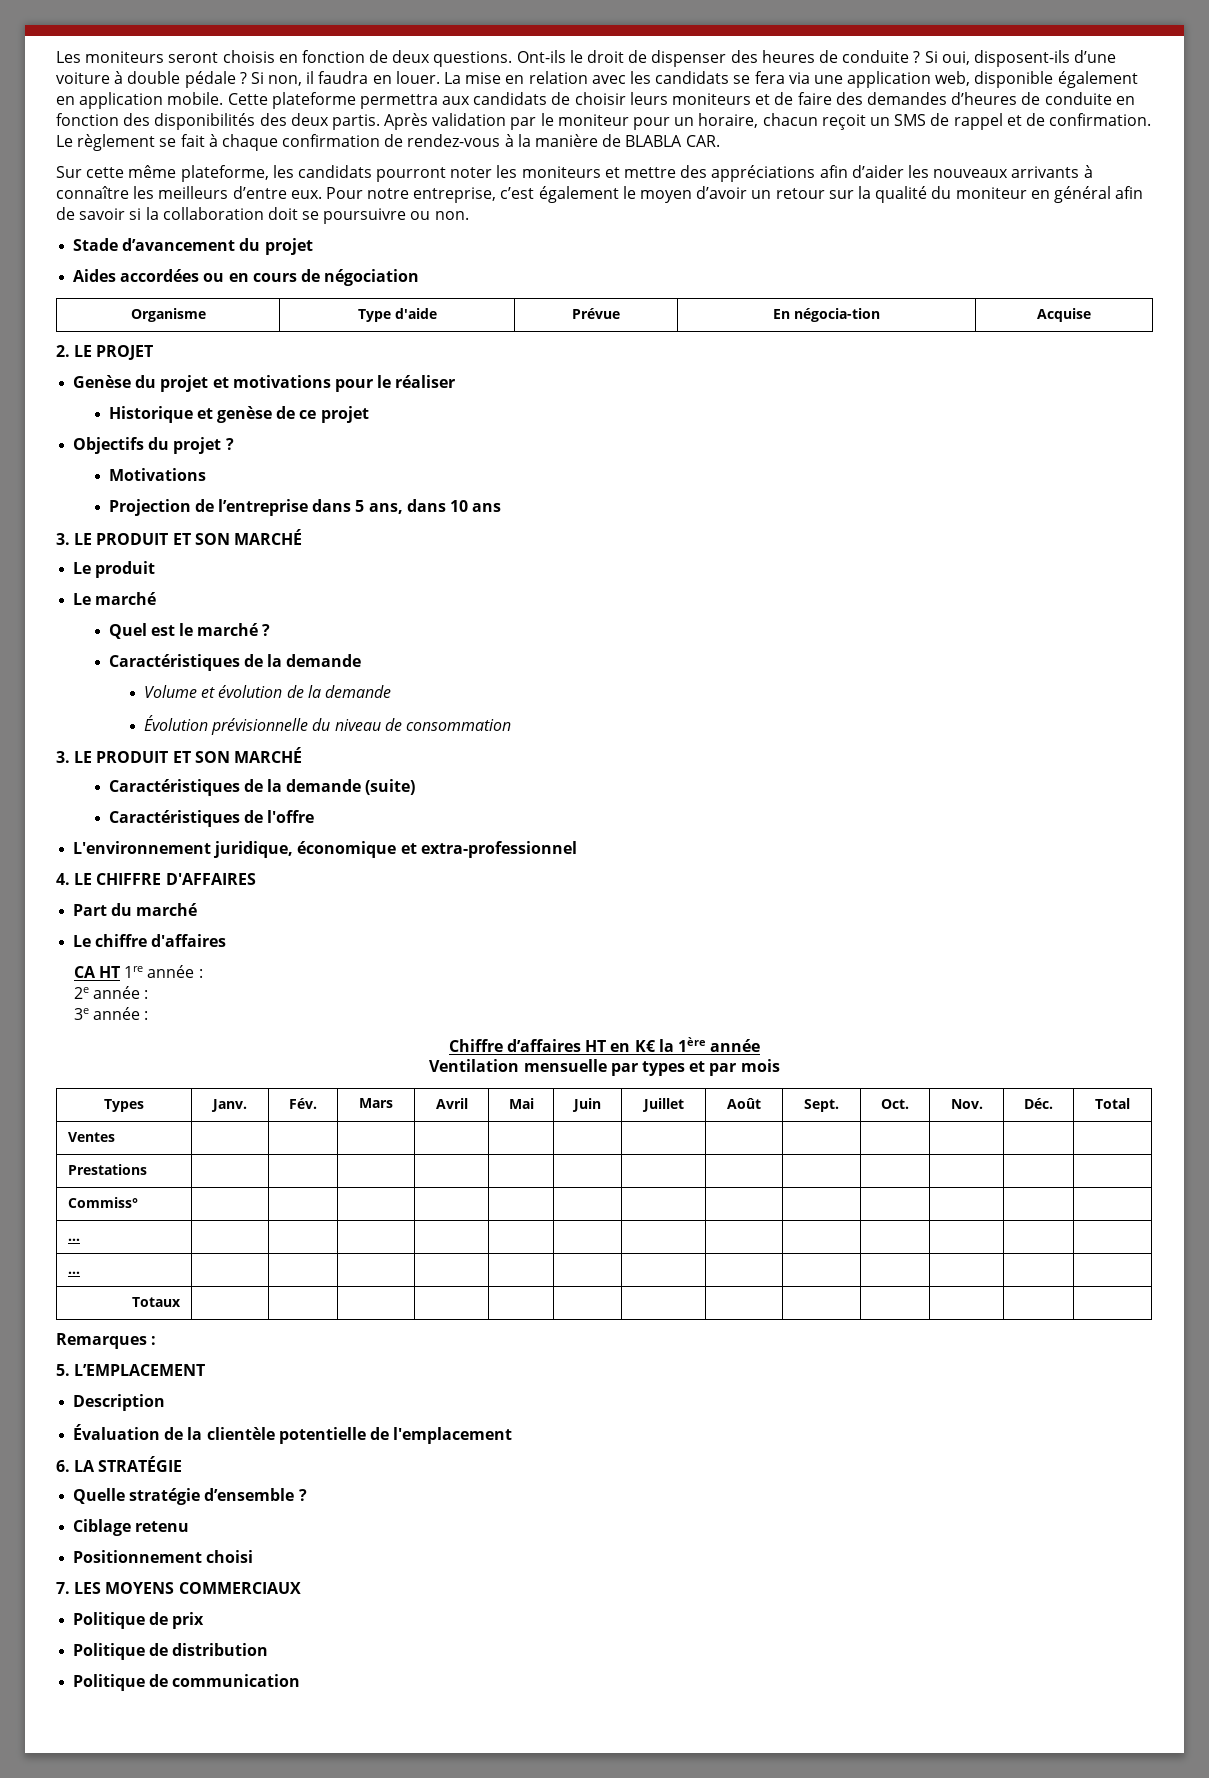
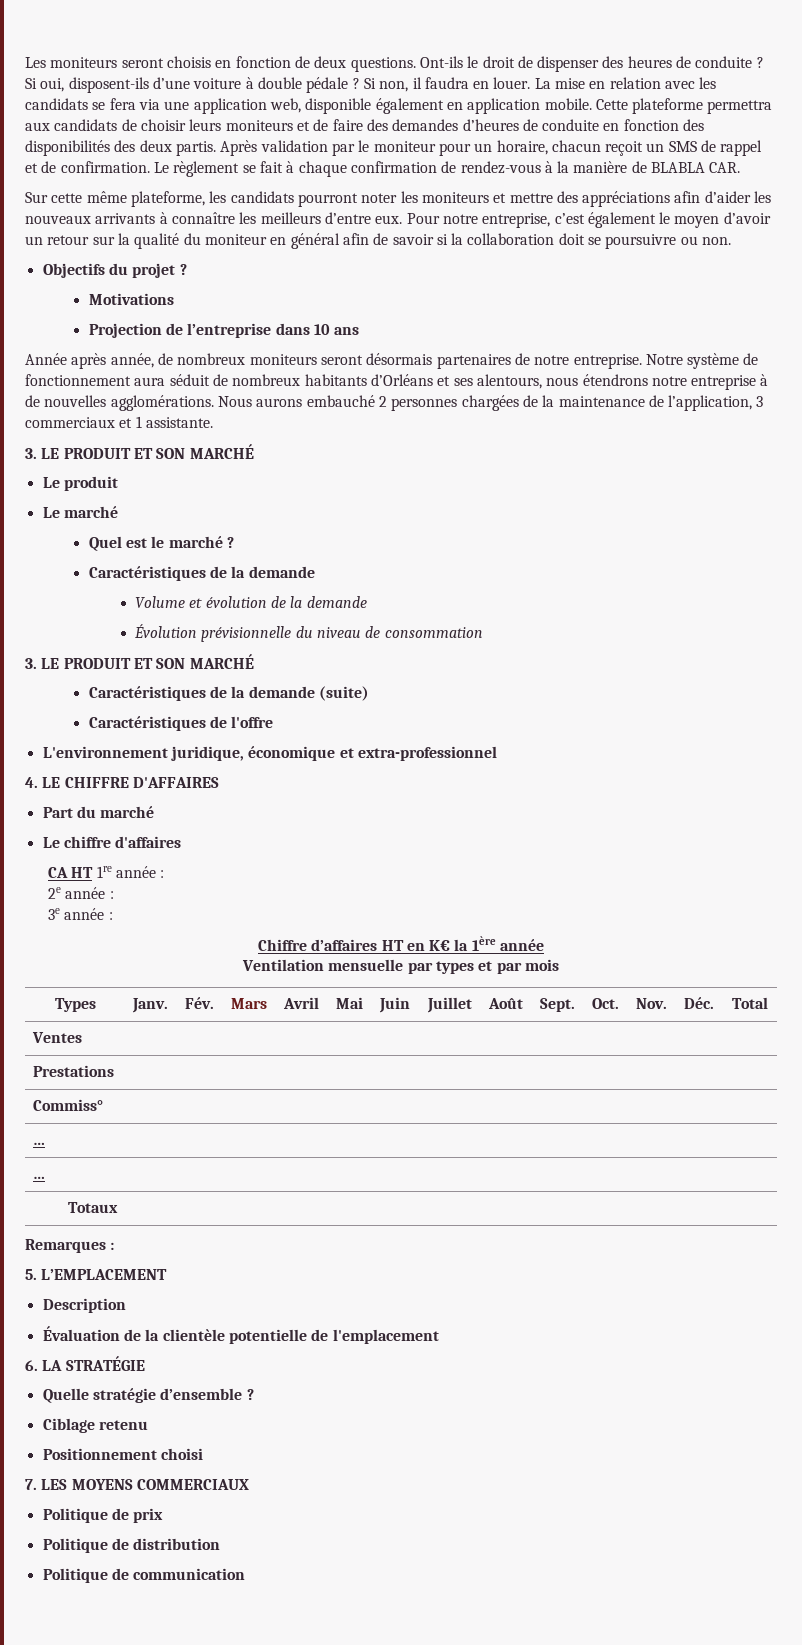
[73,238,313,255] [73,269,420,286] [130,308,206,322] [357,308,437,322] [572,308,620,319] [773,308,880,322] [1037,308,1091,322] [56,345,154,360] [73,375,456,392] [108,406,369,423] // Stade d’avancement du projet // Aides accordées ou en cours de négociation // Organisme | Type d'aide | Prévue | En négocia-tion | Acquise // 2. LE PROJET // Genèse du projet et motivations pour le réaliser // Historique et genèse de ce projet -> (732, 241) none
[355,499,446,514] 5 ans, dans -> (310, 329) none
(502, 507) none -> [25,353,759,369] [25,374,769,390] [25,395,764,411] [25,416,213,428] // Année après année, de nombreux moniteurs seront désormais partenaires de notre entreprise. Notre système de fonctionnement aura séduit de nombreux habitants d’Orléans et ses alentours, nous étendrons notre entreprise à de nouvelles agglomérations. Nous aurons embauché 2 personnes chargées de la maintenance de l’application, 3 commerciaux et 1 assistante.

